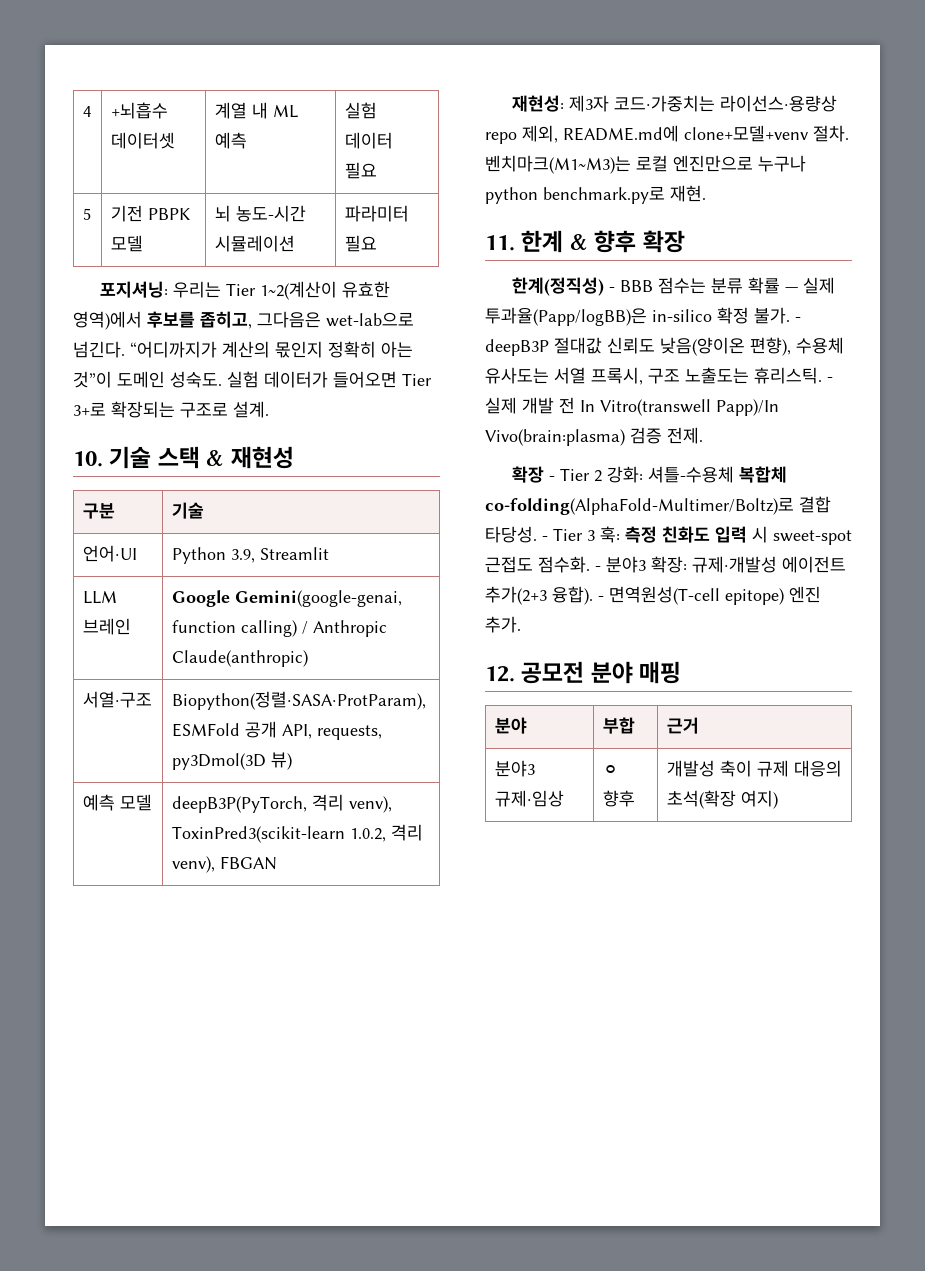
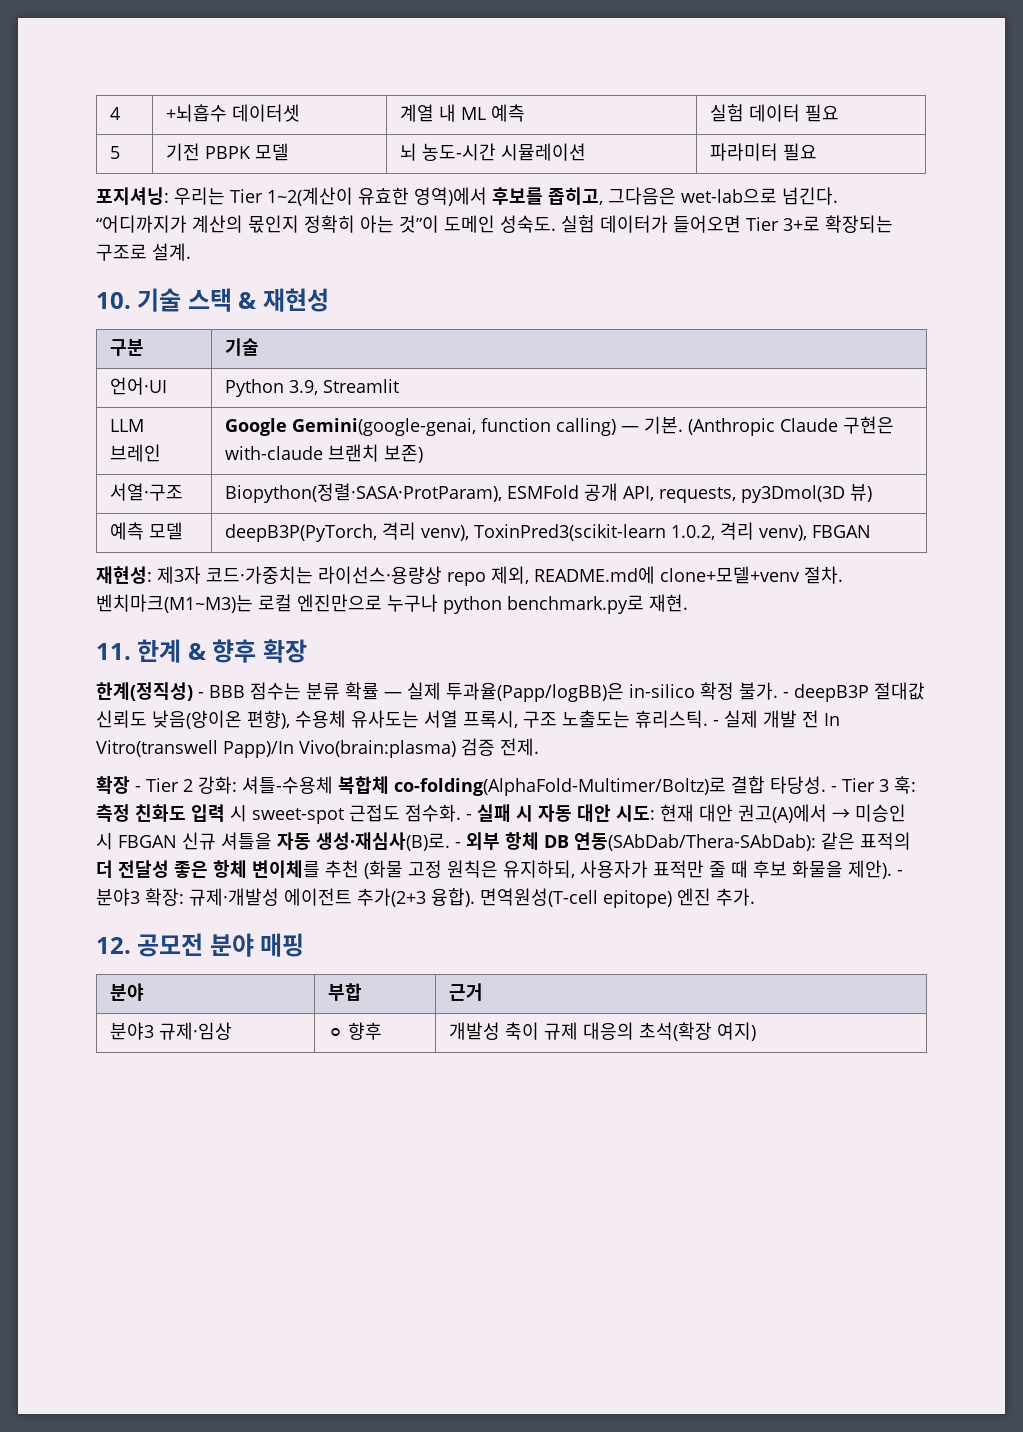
[301,620,387,637] [171,650,308,667] / Anthropic Claude(anthropic) -> [621,416,895,436] [225,444,424,463] — 기본. (Anthropic Claude 구현은 with-claude 브랜치 보존)
(601, 568) none -> [477,804,906,823] [96,832,911,851] [96,860,903,879] 실패 시 자동 대안 시도: 현재 대안 권고(A)에서 → 미승인 시 FBGAN 신규 셔틀을 자동 생성·재심사(B)로. - 외부 항체 DB 연동(SAbDab/Thera-SAbDab): 같은 표적의 더 전달성 좋은 항체 변이체를 추천 (화물 고정 원칙은 유지하되, 사용자가 표적만 줄 때 후보 화물을 제안). -
[598,596,604,601] - -> (475, 897) none

